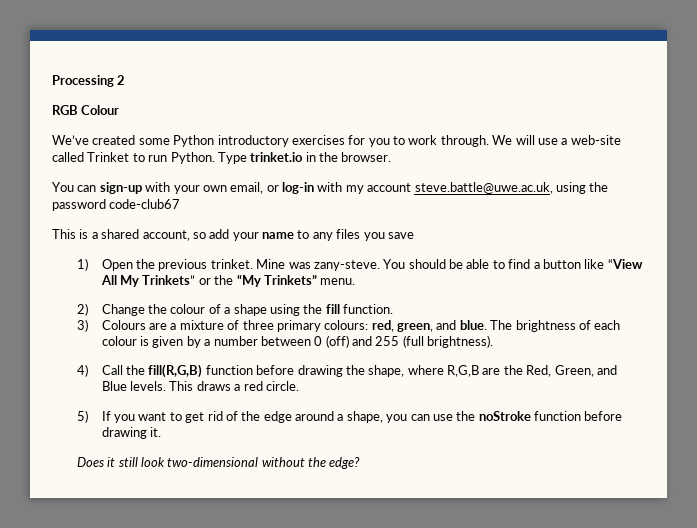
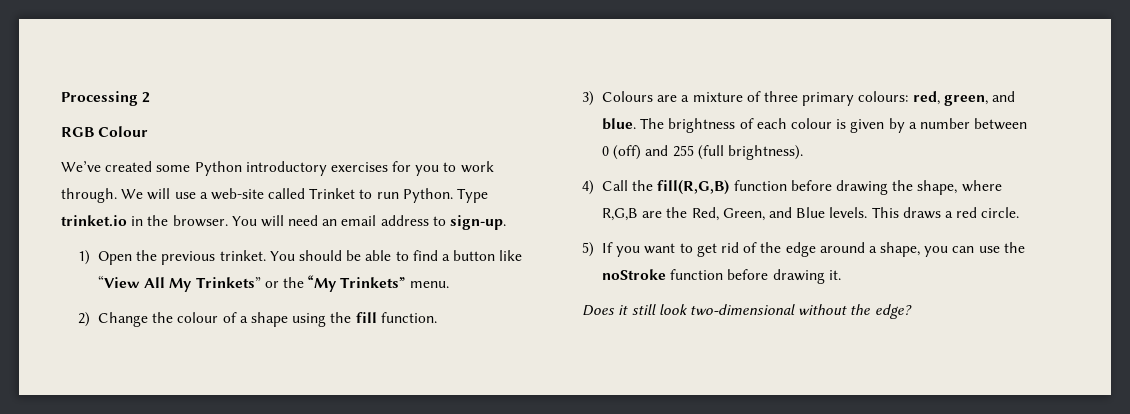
[52,182,609,194] [52,199,181,211] [52,229,414,241] // You can sign-up with your own email, or log-in with my account steve.battle@uwe.ac.uk, using the password code-club67 // This is a shared account, so add your name to any files you save -> [231,215,507,230] You will need an email address to sign-up.
[256,259,380,271] Mine was zany-steve. -> (266, 255) none

